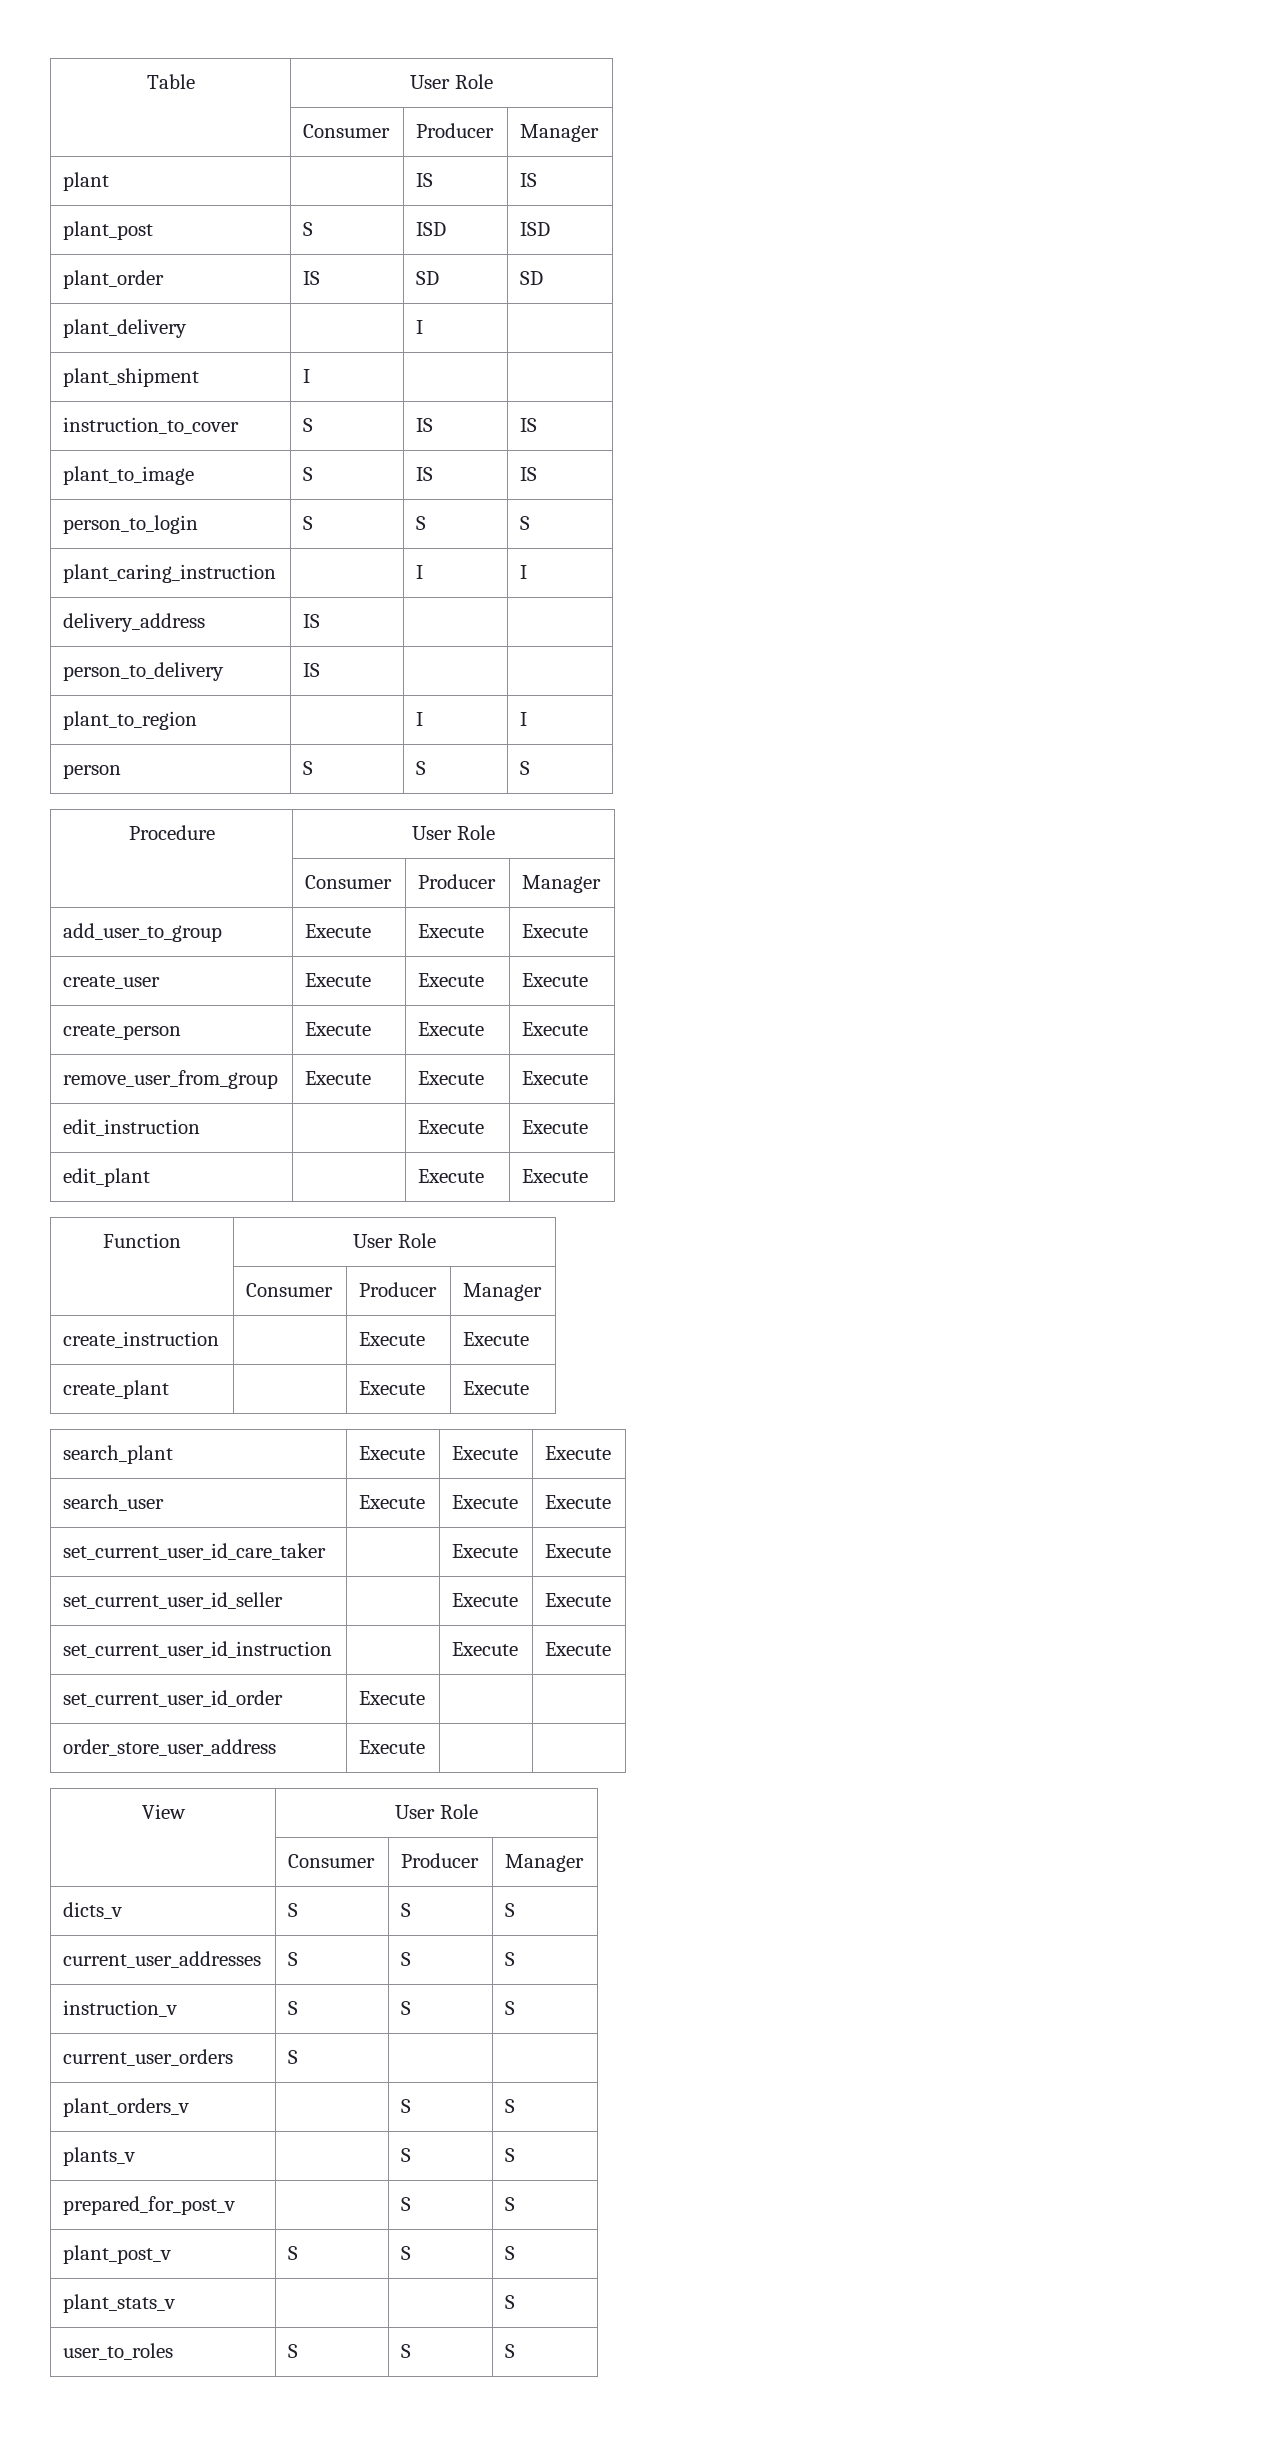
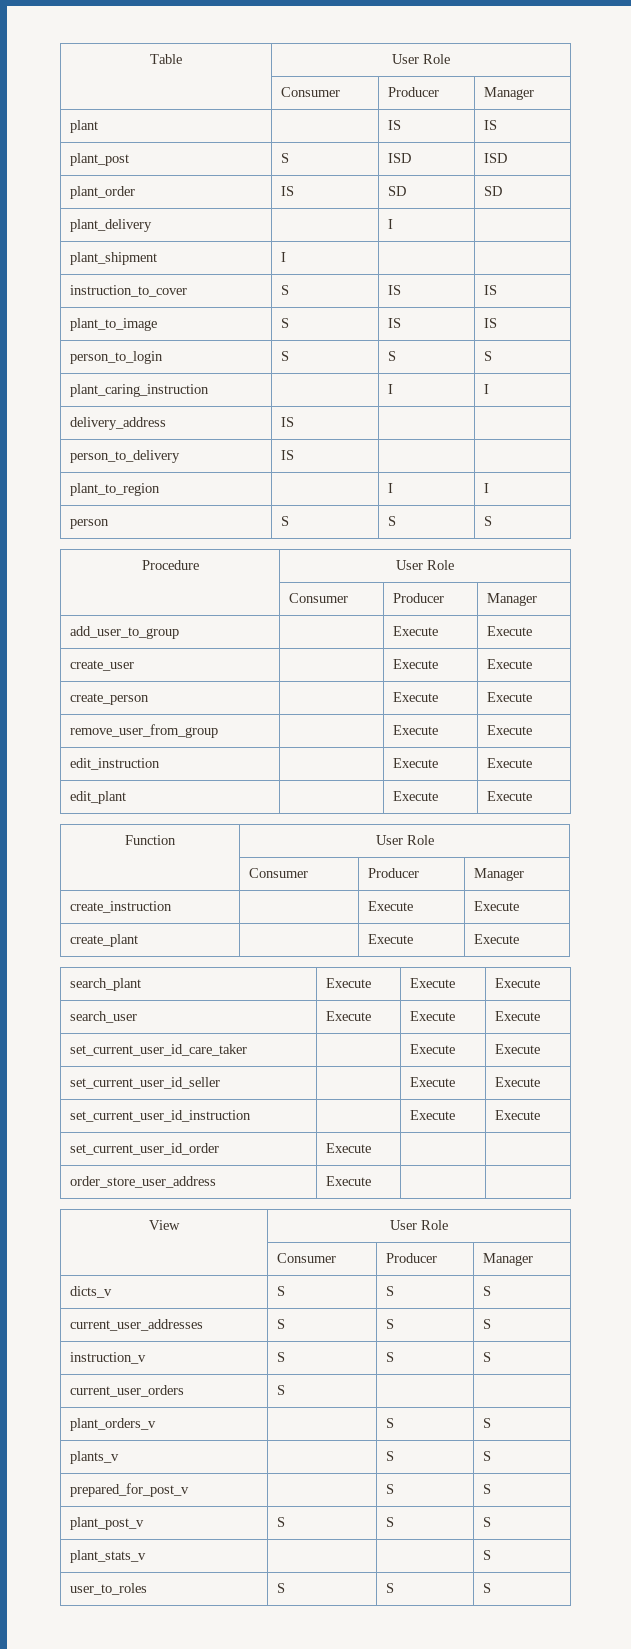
[305,924,372,938] Execute -> (180, 632) none
[305,973,372,987] Execute -> (135, 665) none
[305,1022,372,1036] Execute -> (150, 699) none
[305,1071,372,1085] Execute -> (219, 731) none

